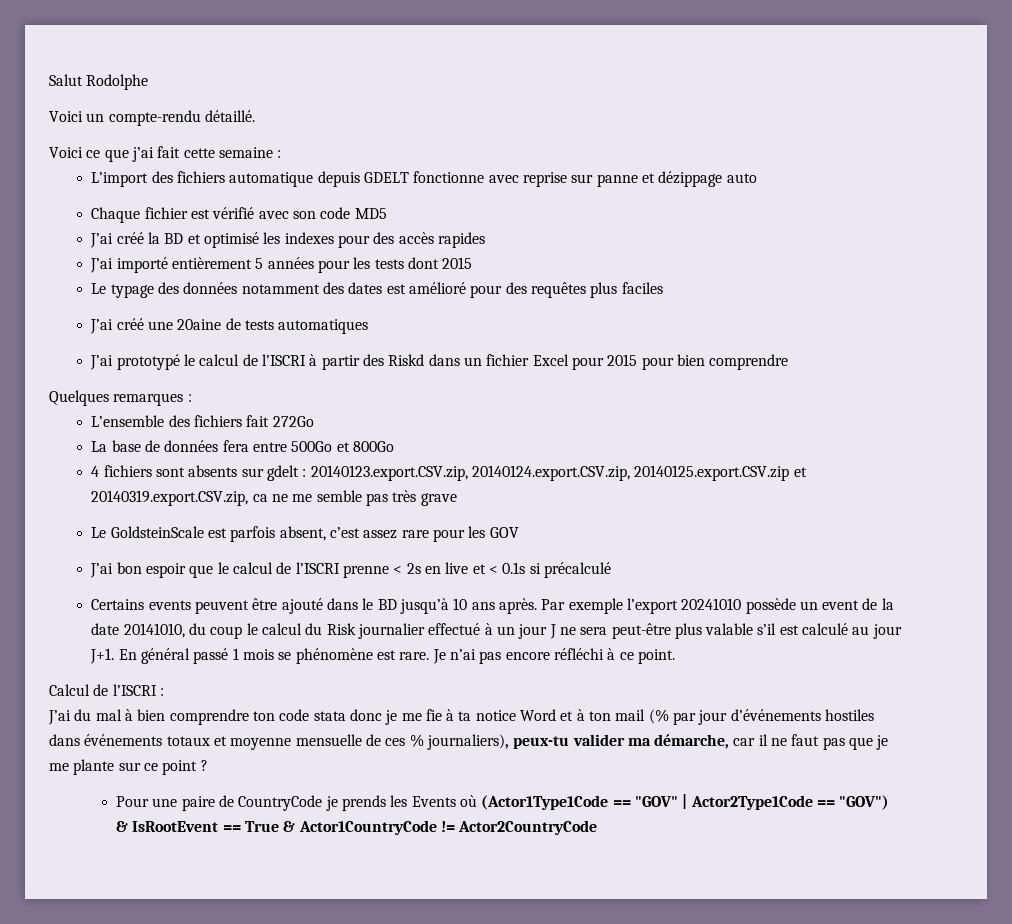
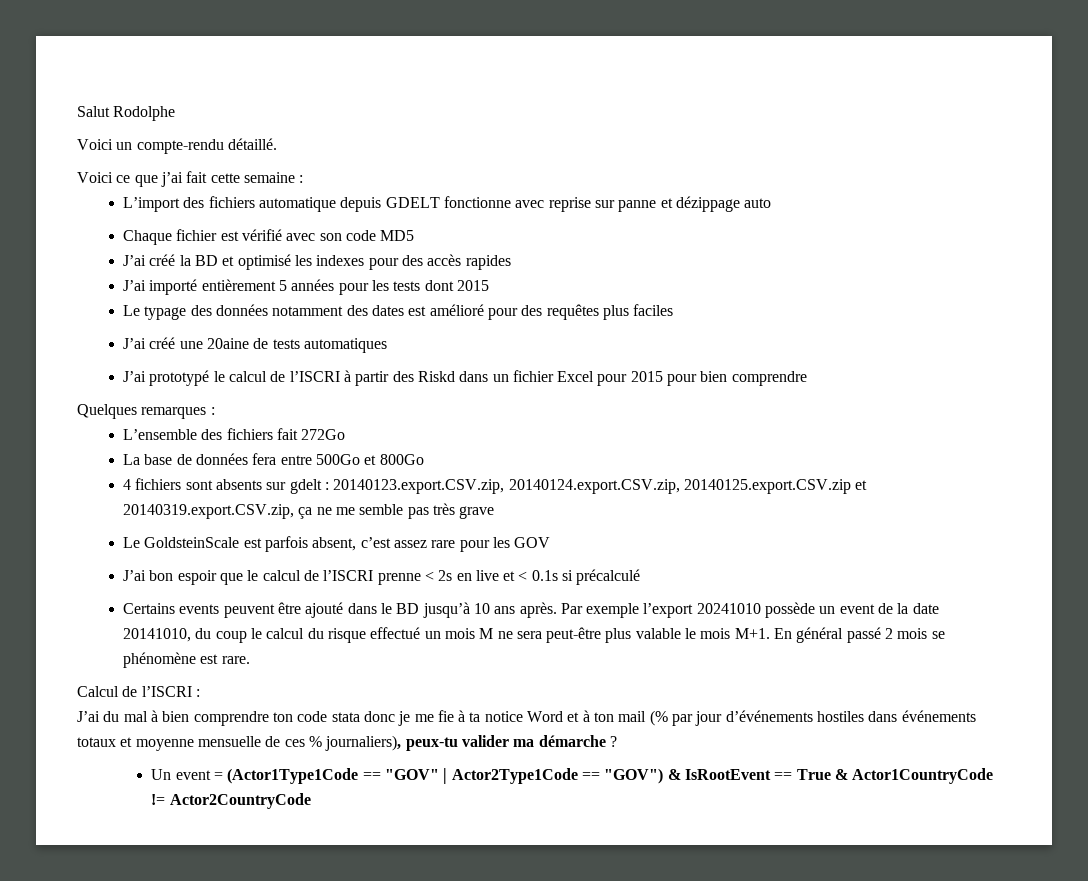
[252,494,268,502] ca -> [298,507,313,519] ça
[326,623,556,639] Risk journalier effectué à un jour J -> [327,627,494,643] risque effectué un mois M
[757,623,902,639] [90,648,115,664] s’il est calculé au jour J+1. -> [685,628,770,639] le mois M+1.
[232,648,239,660] 1 -> [885,628,894,639] 2
[432,648,675,664] Je n’ai pas encore réfléchi à ce point. -> (250, 660) none
[654,734,889,750] [49,759,208,775] [116,795,478,811] démarche, car il ne faut pas que je me plante sur ce point ? // Pour une paire de CountryCode je prends les Events où -> [538,735,617,747] [151,769,223,780] démarche ? // Un event =

